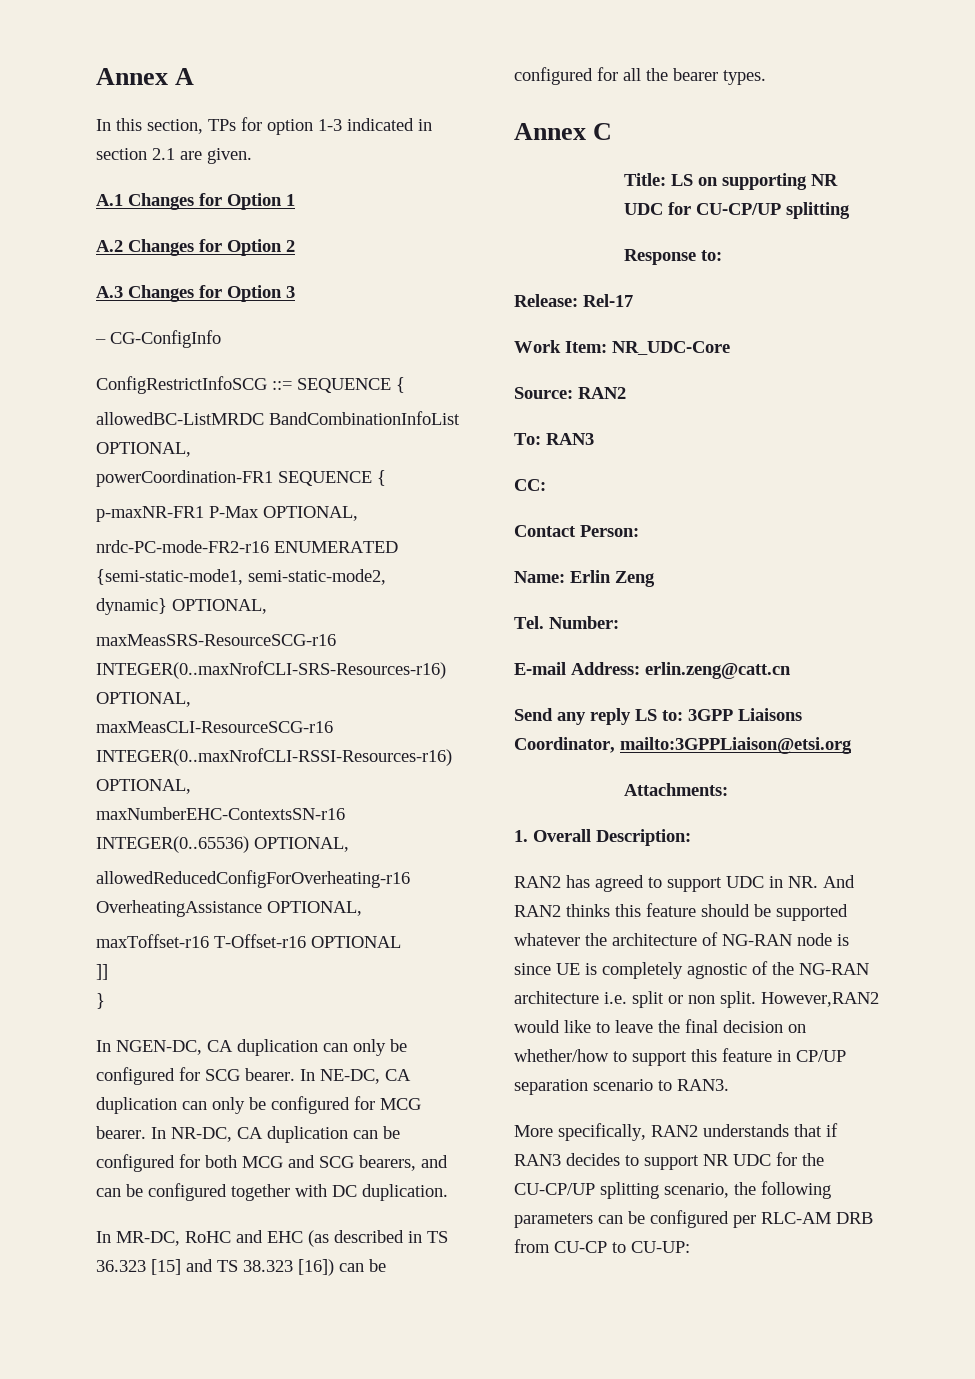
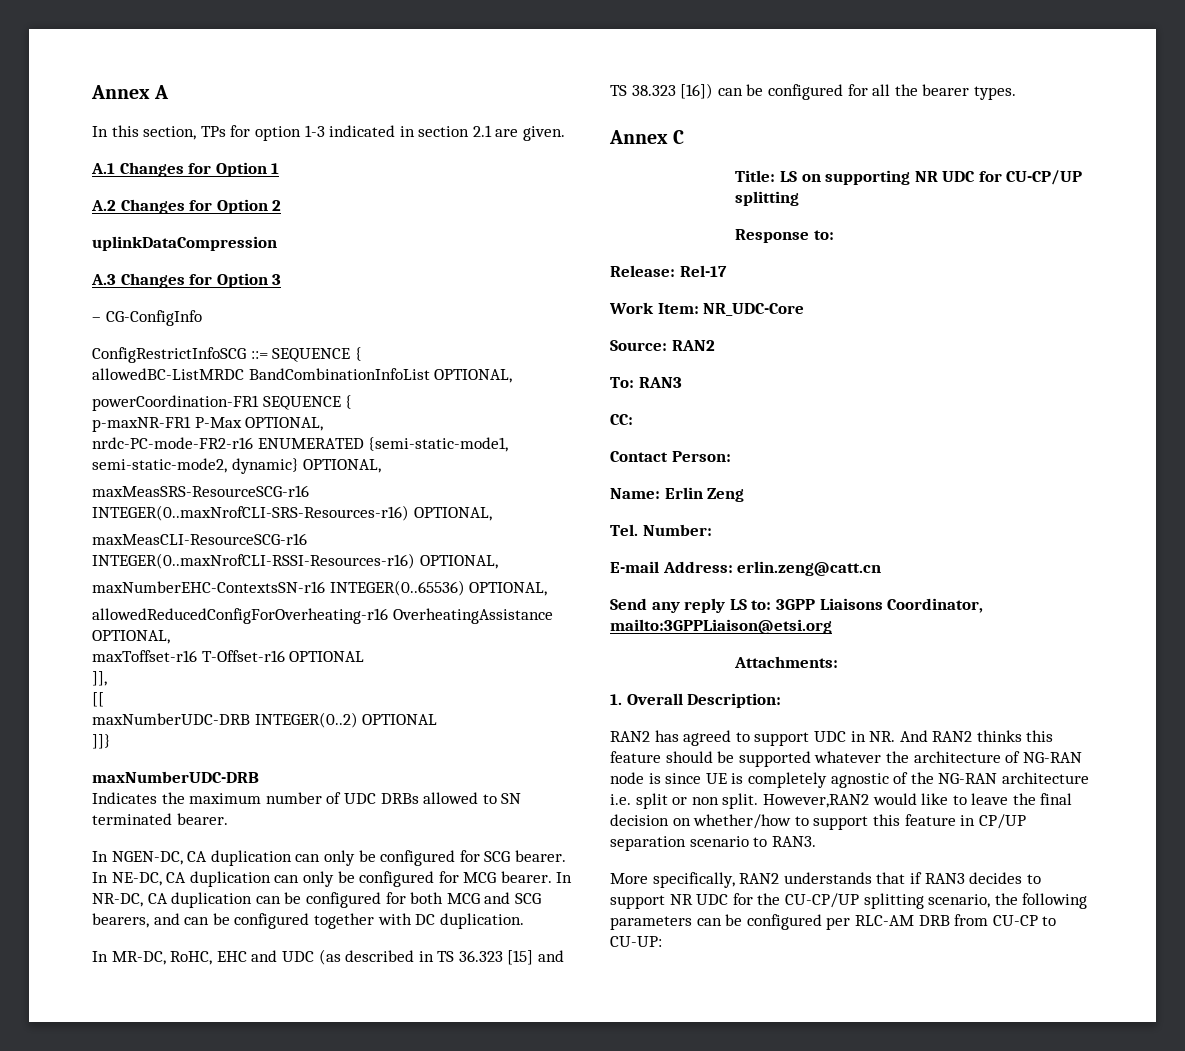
(295, 246) none -> [92,236,277,251] // uplinkDataCompression
[96,964,108,980] [96,993,105,1009] ]] // } -> [92,671,107,686] [92,692,104,707] [92,712,438,728] [92,734,111,749] [92,771,259,783] [92,792,522,804] [92,813,228,825] ]], // [[ // maxNumberUDC-DRB INTEGER(0..2) OPTIONAL // ]]} // maxNumberUDC-DRB // Indicates the maximum number of UDC DRBs allowed to SN terminated bearer.
[185,1230,303,1243] RoHC and EHC -> [170,950,314,965] RoHC, EHC and UDC

